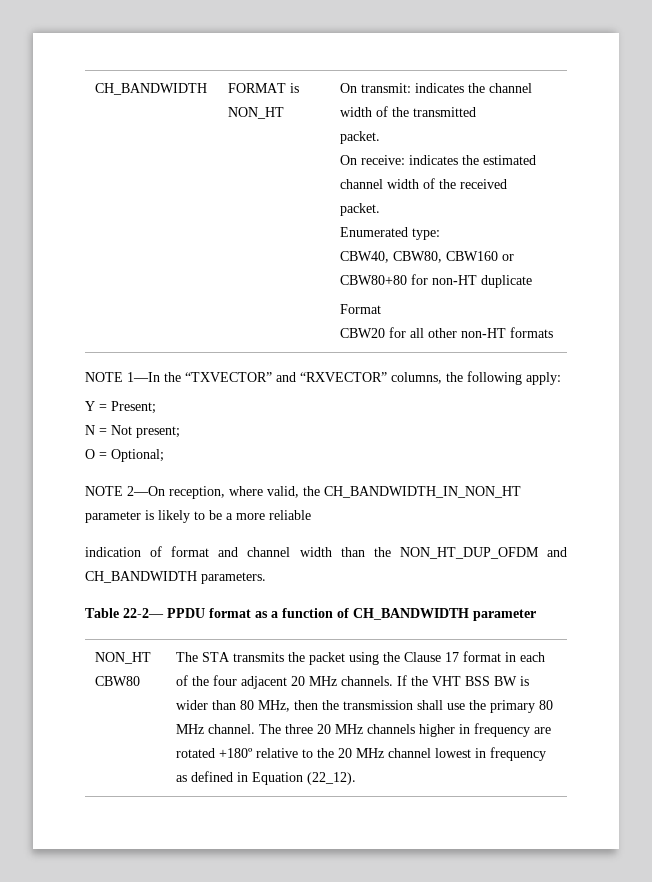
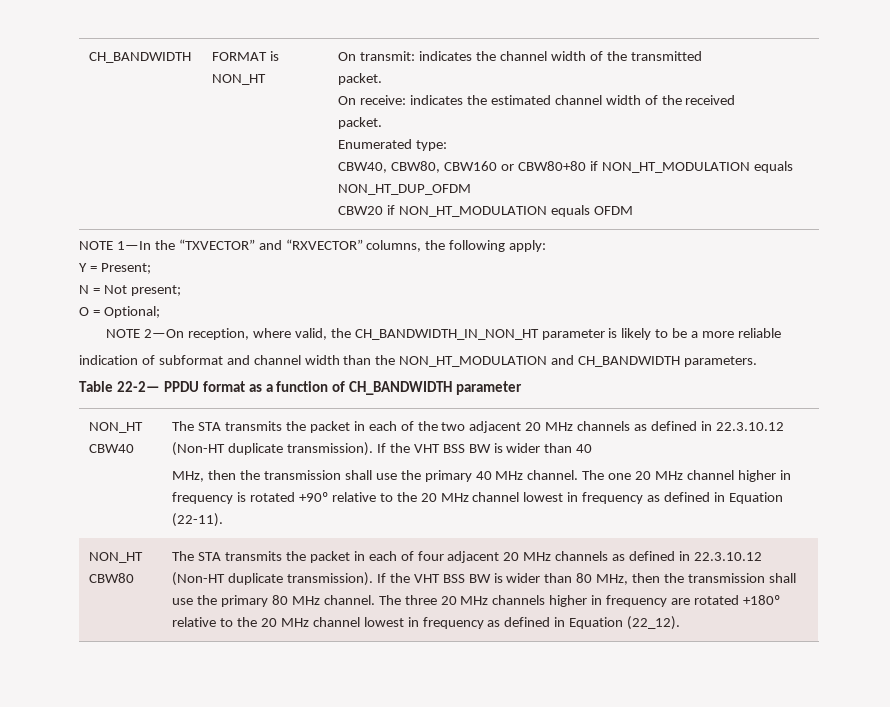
[411,274,533,288] [340,304,382,314] [340,327,554,338] for non-HT duplicate // Format // CBW20 for all other non-HT formats -> [589,161,793,173] [338,184,472,195] [338,205,633,217] if NON_HT_MODULATION equals NON_HT_DUP_OFDM // CBW20 if NON_HT_MODULATION equals OFDM
[171,546,210,557] format -> [158,355,223,365] subformat
[399,547,539,559] NON_HT_DUP_OFDM -> [399,356,548,367] NON_HT_MODULATION
(536, 615) none -> [89,422,144,433] [89,444,135,453] [172,421,784,433] [172,442,593,456] [172,470,791,482] [172,492,783,504] [172,513,224,527] // NON_HT CBW40 | The STA transmits the packet in each of the two adjacent 20 MHz channels as defined in 22.3.10.12 (Non-HT duplicate transmission). If the VHT BSS BW is wider than 40 // MHz, then the transmission shall use the primary 40 MHz channel. The one 20 MHz channel higher in frequency is rotated +90º relative to the 20 MHz channel lowest in frequency as defined in Equation (22-11).
[349,651,546,665] [176,675,210,686] using the Clause 17 format in each of the -> [353,551,414,561] in each of
[341,676,394,686] channels. -> [555,551,762,561] [172,572,374,586] channels as defined in 22.3.10.12 (Non-HT duplicate transmission).

